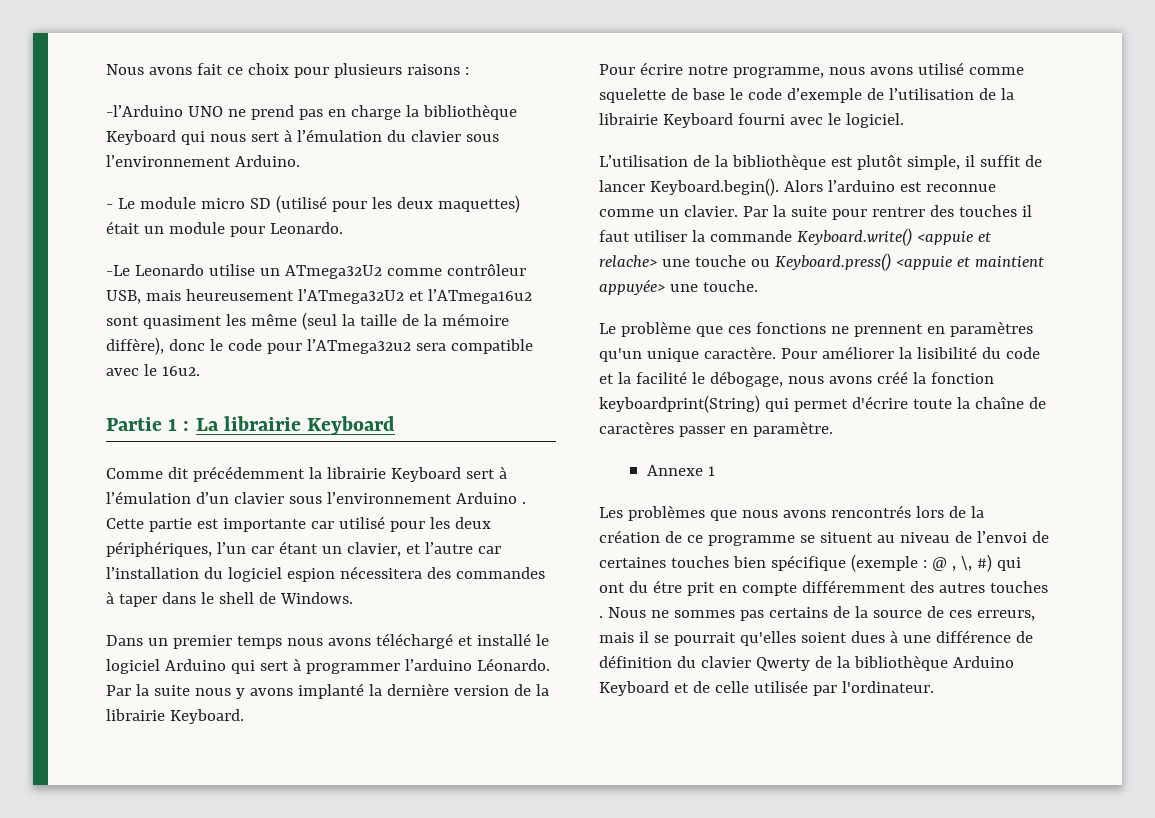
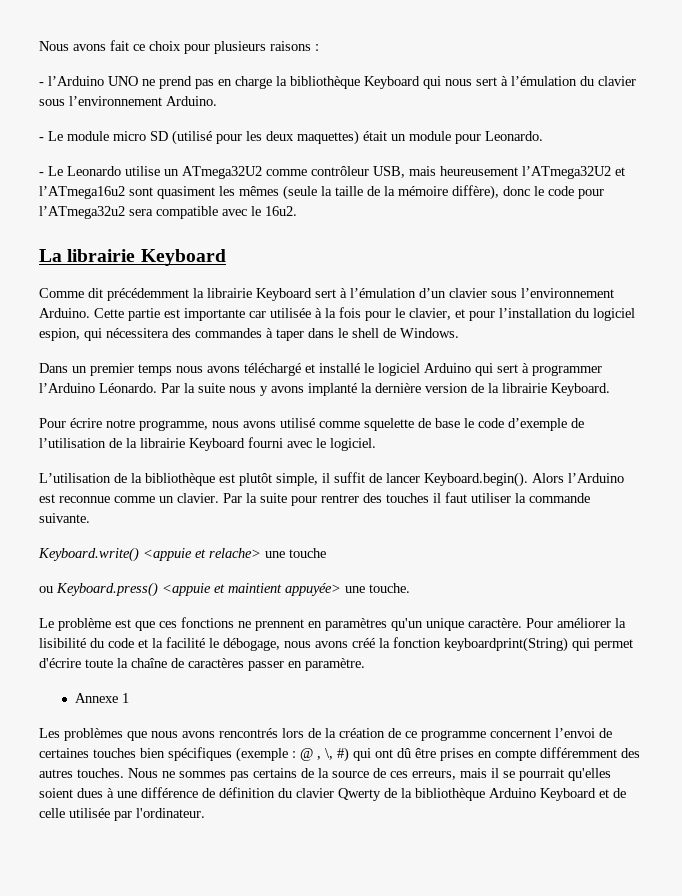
[106,105,183,117] -l’Arduino -> [39,76,104,86] - l’Arduino
[106,265,130,276] -Le -> [39,166,63,176] - Le
[250,312,337,330] même (seul -> [239,185,317,200] mêmes (seule
[106,417,190,431] Partie 1 : -> (297, 211) none
[455,492,526,504] Arduino . -> [39,308,90,318] Arduino.
[338,516,491,532] [106,541,501,557] utilisé pour les deux périphériques, l’un car étant un clavier, et l’autre car -> [270,307,495,321] utilisée à la fois pour le clavier, et pour
[286,568,335,582] espion -> [39,328,102,341] espion, qui
[404,659,472,671] l’arduino -> [39,383,95,393] l’Arduino
[827,180,895,192] l’arduino -> [568,473,624,483] l’Arduino
(792, 236) none -> [39,513,90,523] suivante. //
(746, 261) none -> (326, 553) //
(691, 329) none -> [115,619,131,628] est
[799,531,972,543] se situent au niveau de -> [490,729,551,738] concernent
[770,555,846,571] spécifique -> [168,747,232,761] spécifiques
[628,580,715,596] du étre prit -> [397,748,474,761] dû être prises
[989,581,1048,593] [599,616,603,618] touches . -> [77,768,124,778] touches.

